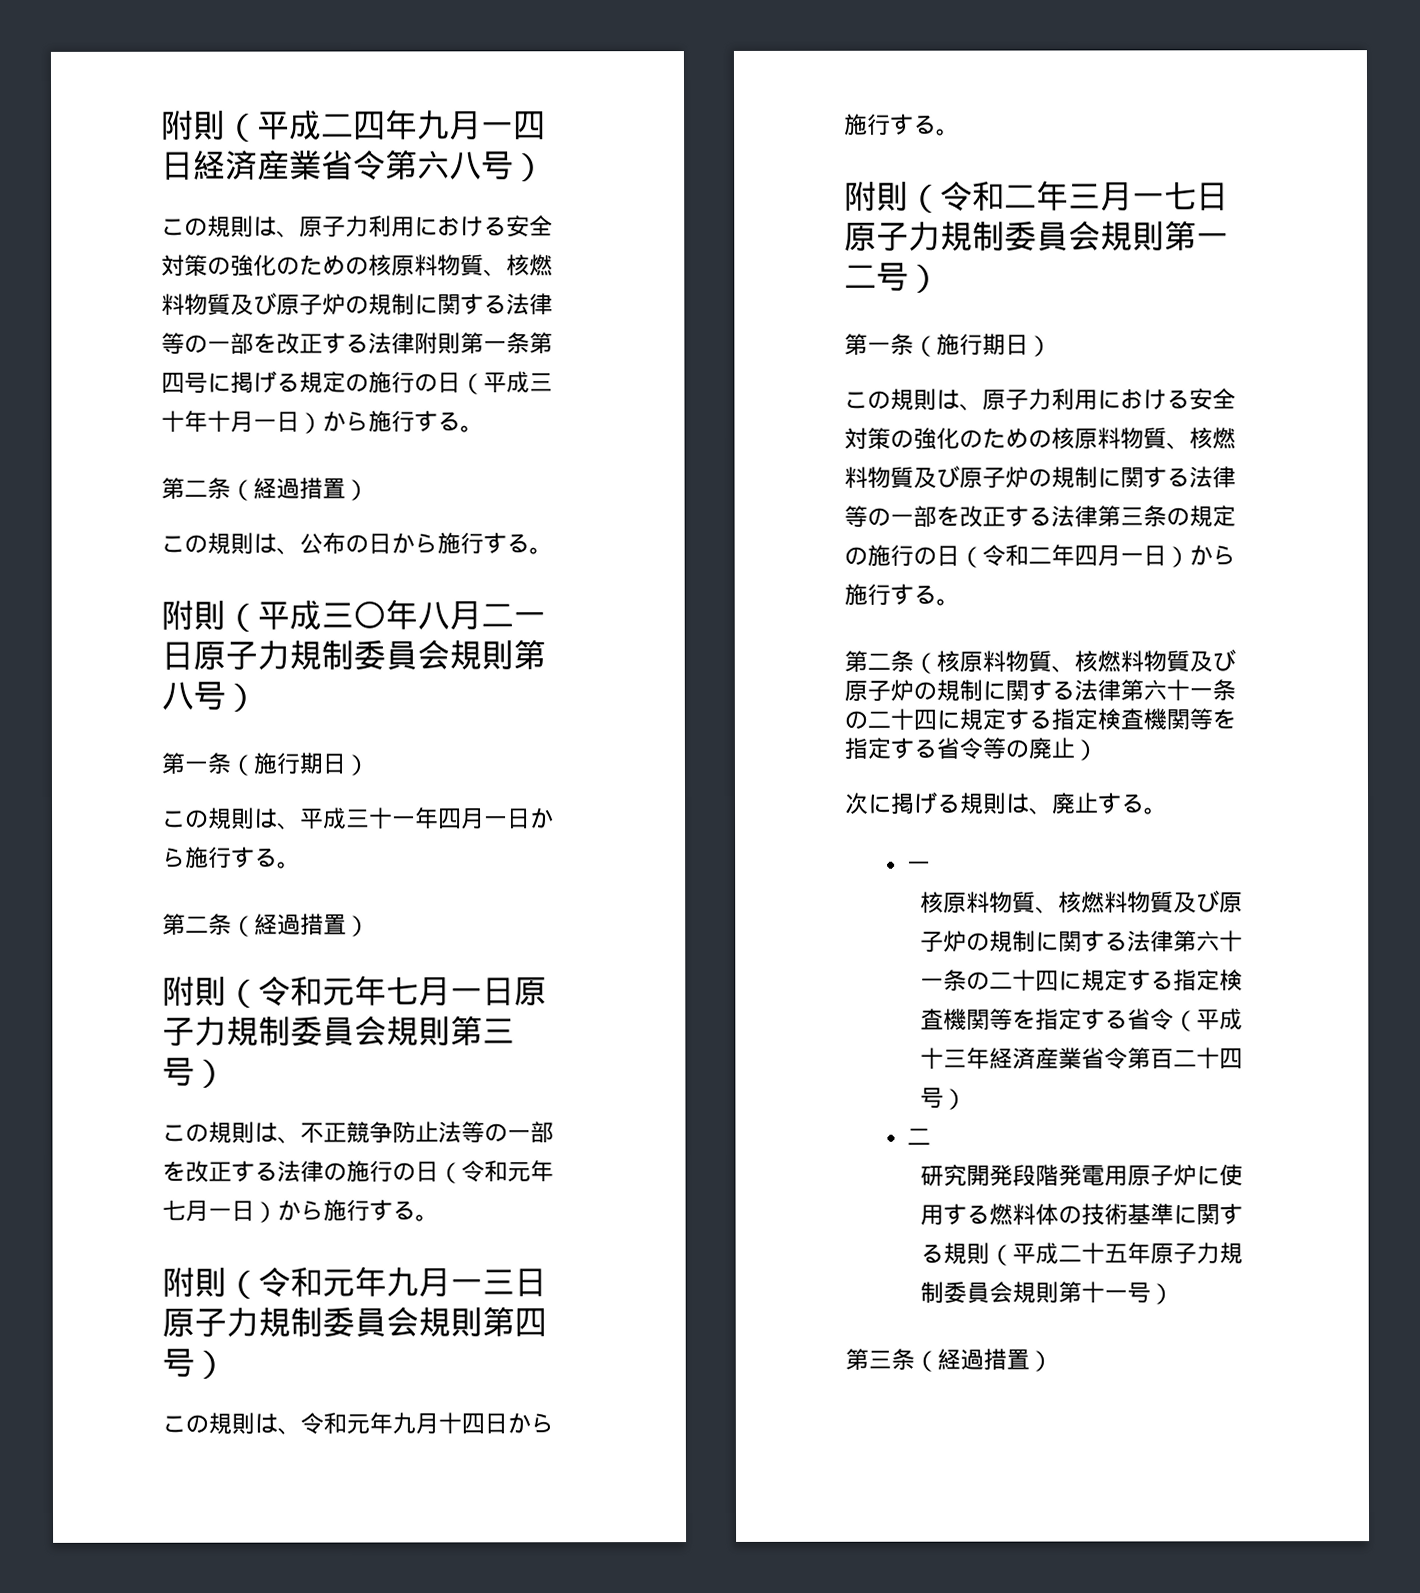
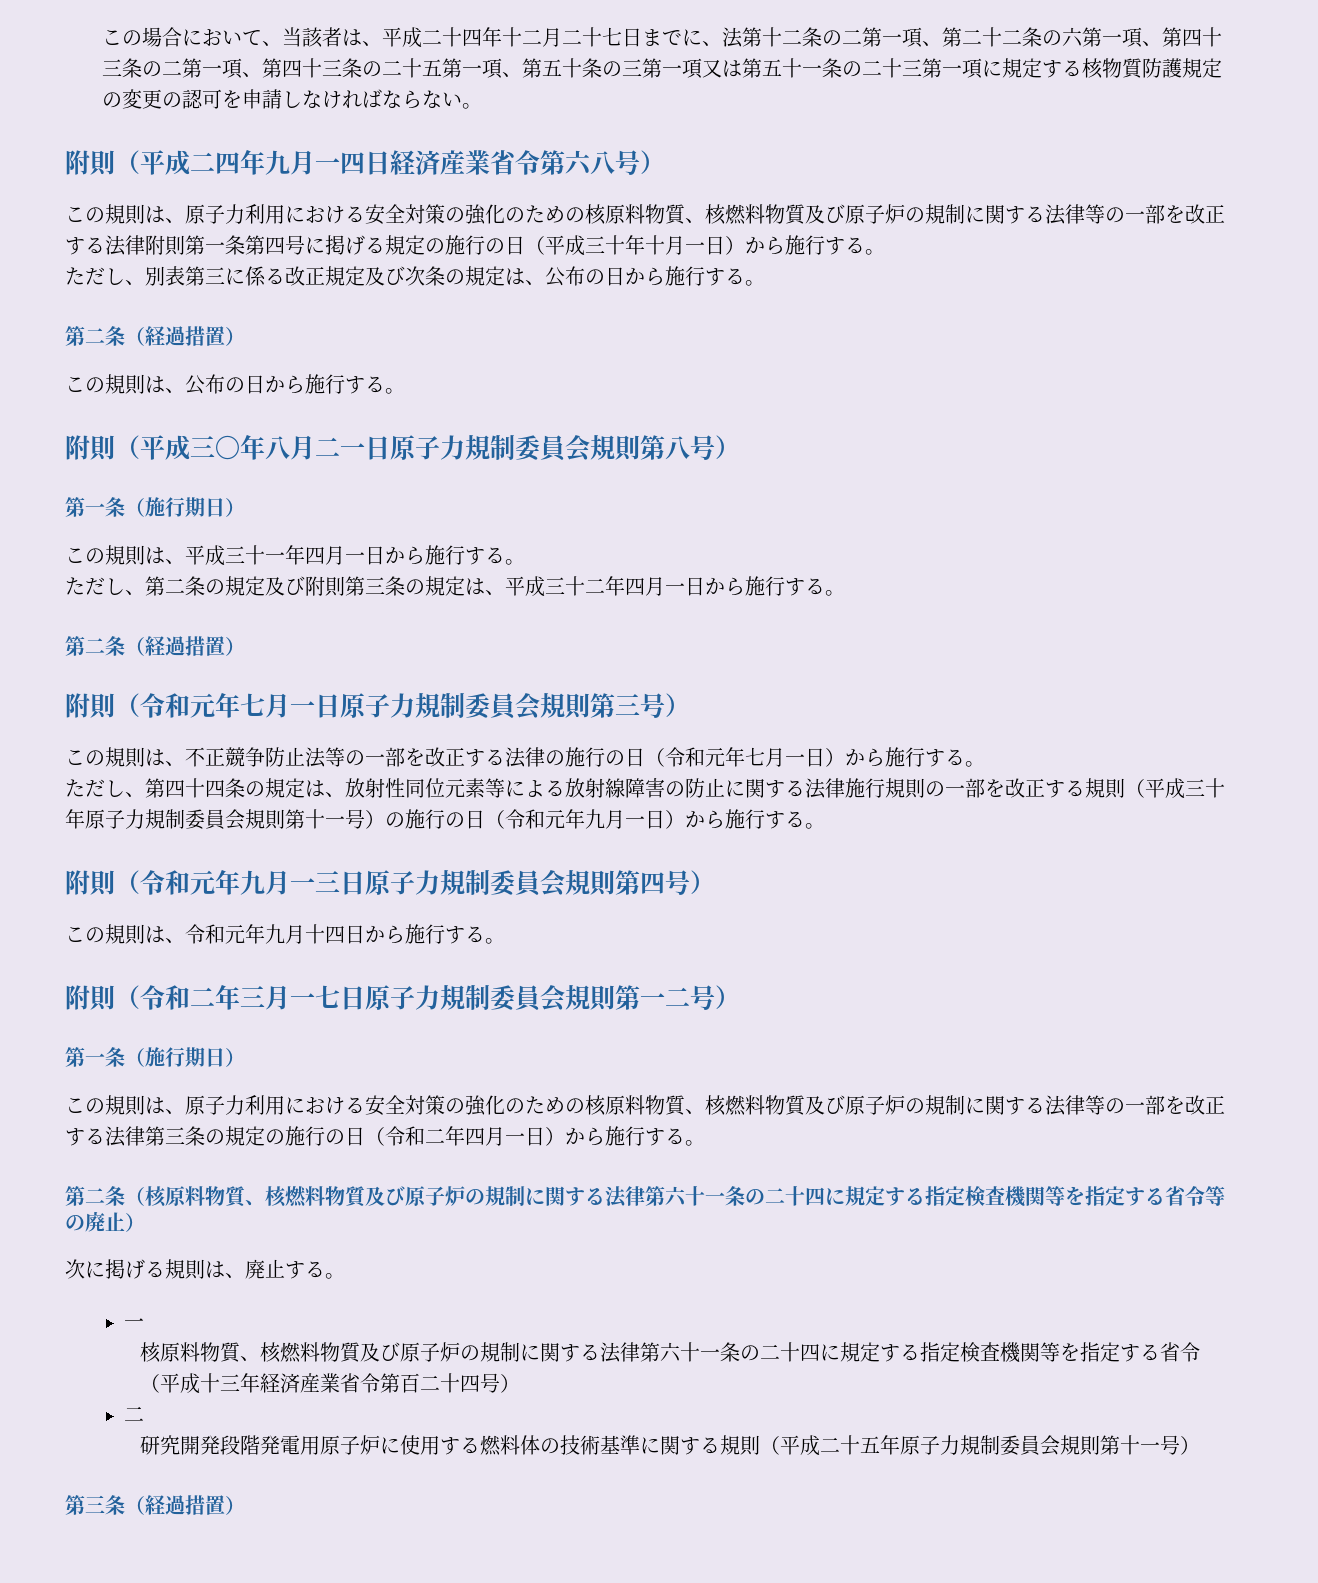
(161, 125) none -> [102,27,1223,48] [102,58,1223,79] [102,89,483,109] この場合において、当該者は、平成二十四年十二月二十七日までに、法第十二条の二第一項、第二十二条の六第一項、第四十三条の二第一項、第四十三条の二十五第一項、第五十条の三第一項又は第五十一条の二十三第一項に規定する核物質防護規定の変更の認可を申請しなければならない。 //
(484, 429) none -> [65,266,765,287] // ただし、別表第三に係る改正規定及び次条の規定は、公布の日から施行する。
(301, 865) none -> [65,576,845,597] // ただし、第二条の規定及び附則第三条の規定は、平成三十二年四月一日から施行する。
(439, 1218) none -> [65,778,1225,799] [65,809,825,830] // ただし、第四十四条の規定は、放射性同位元素等による放射線障害の防止に関する法律施行規則の一部を改正する規則（平成三十年原子力規制委員会規則第十一号）の施行の日（令和元年九月一日）から施行する。

